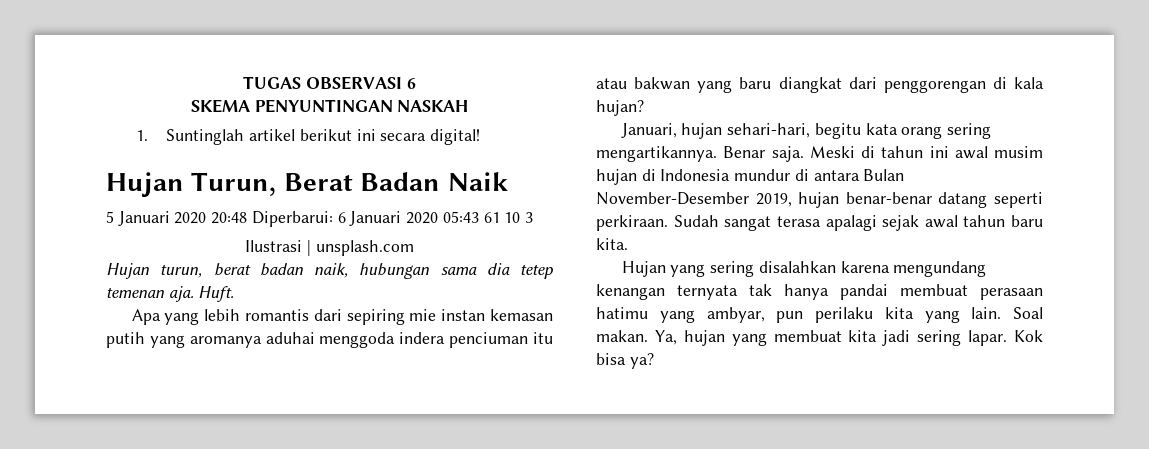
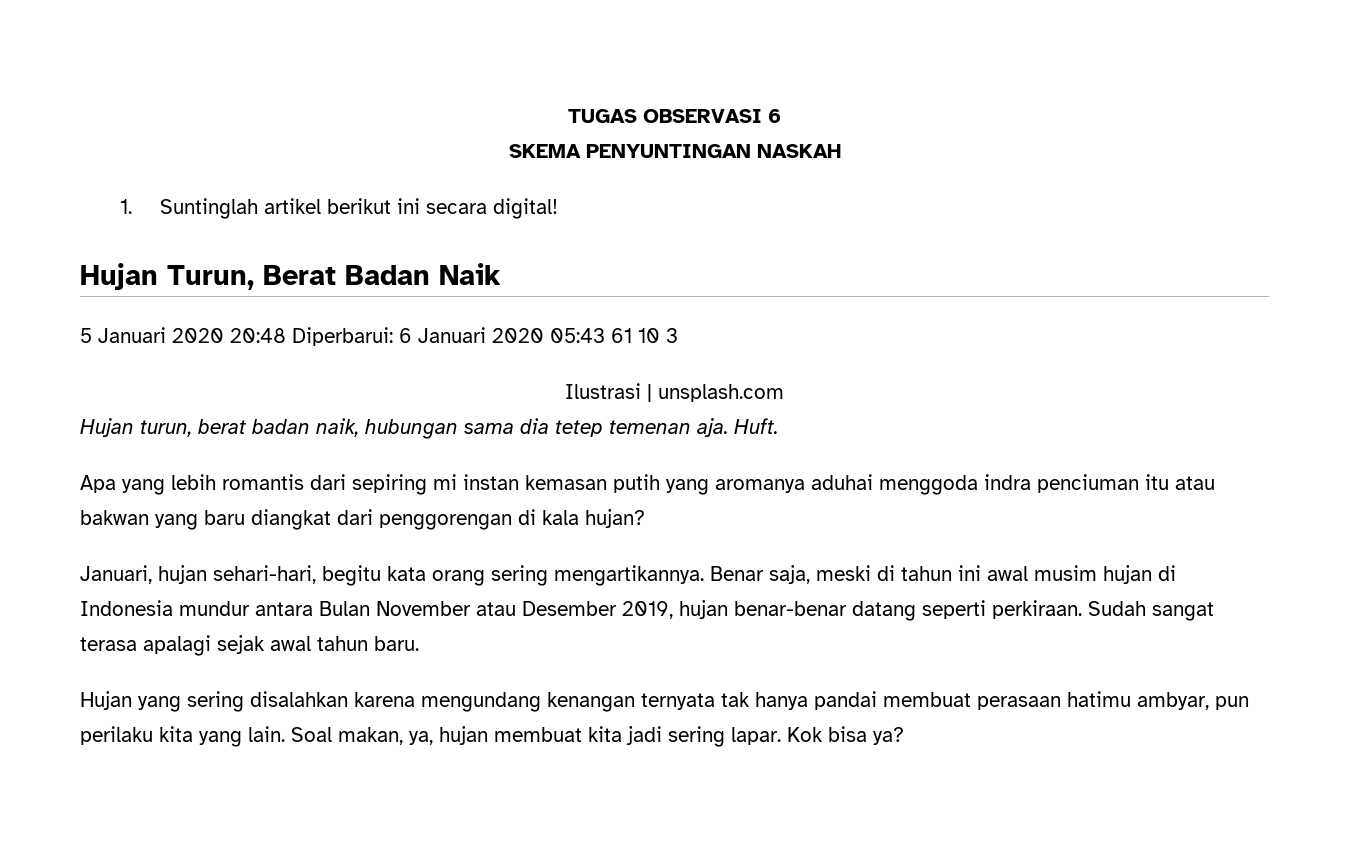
[409,309,437,321] mie -> [433,474,457,490] mi
[399,332,446,344] indera -> [984,474,1031,490] indra
[771,146,855,162] saja. Meski -> [769,565,871,584] saja, meski
[794,169,809,181] di -> (250, 608) none
[596,192,749,205] November-Desember -> [376,601,617,616] November atau Desember
[1011,215,1043,227] [596,238,628,250] baru kita. -> [374,636,419,651] baru.
[659,310,695,323] yang -> (1131, 699) none
[596,330,767,346] makan. Ya, hujan yang -> [338,726,488,745] makan, ya, hujan

